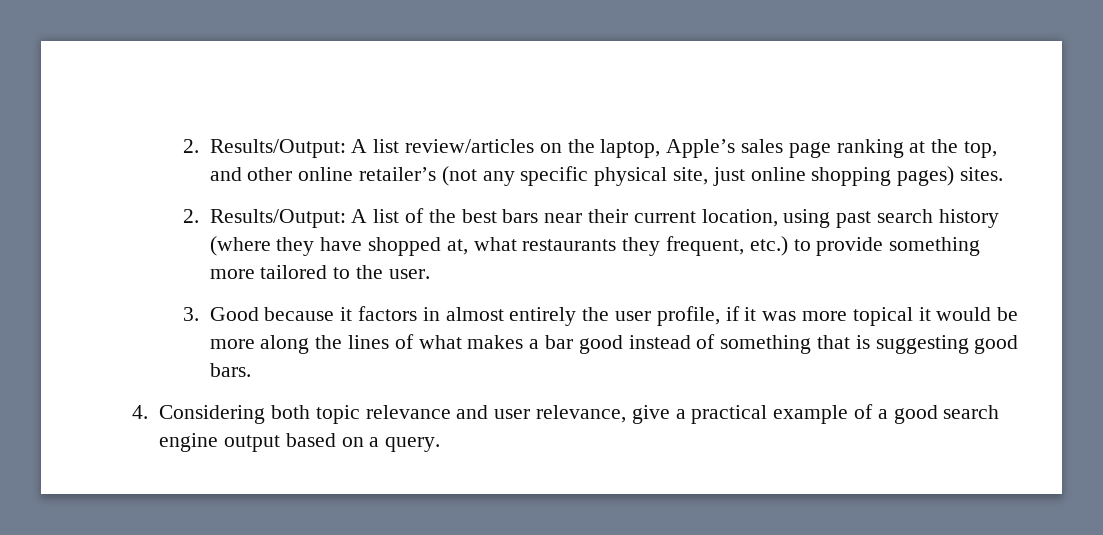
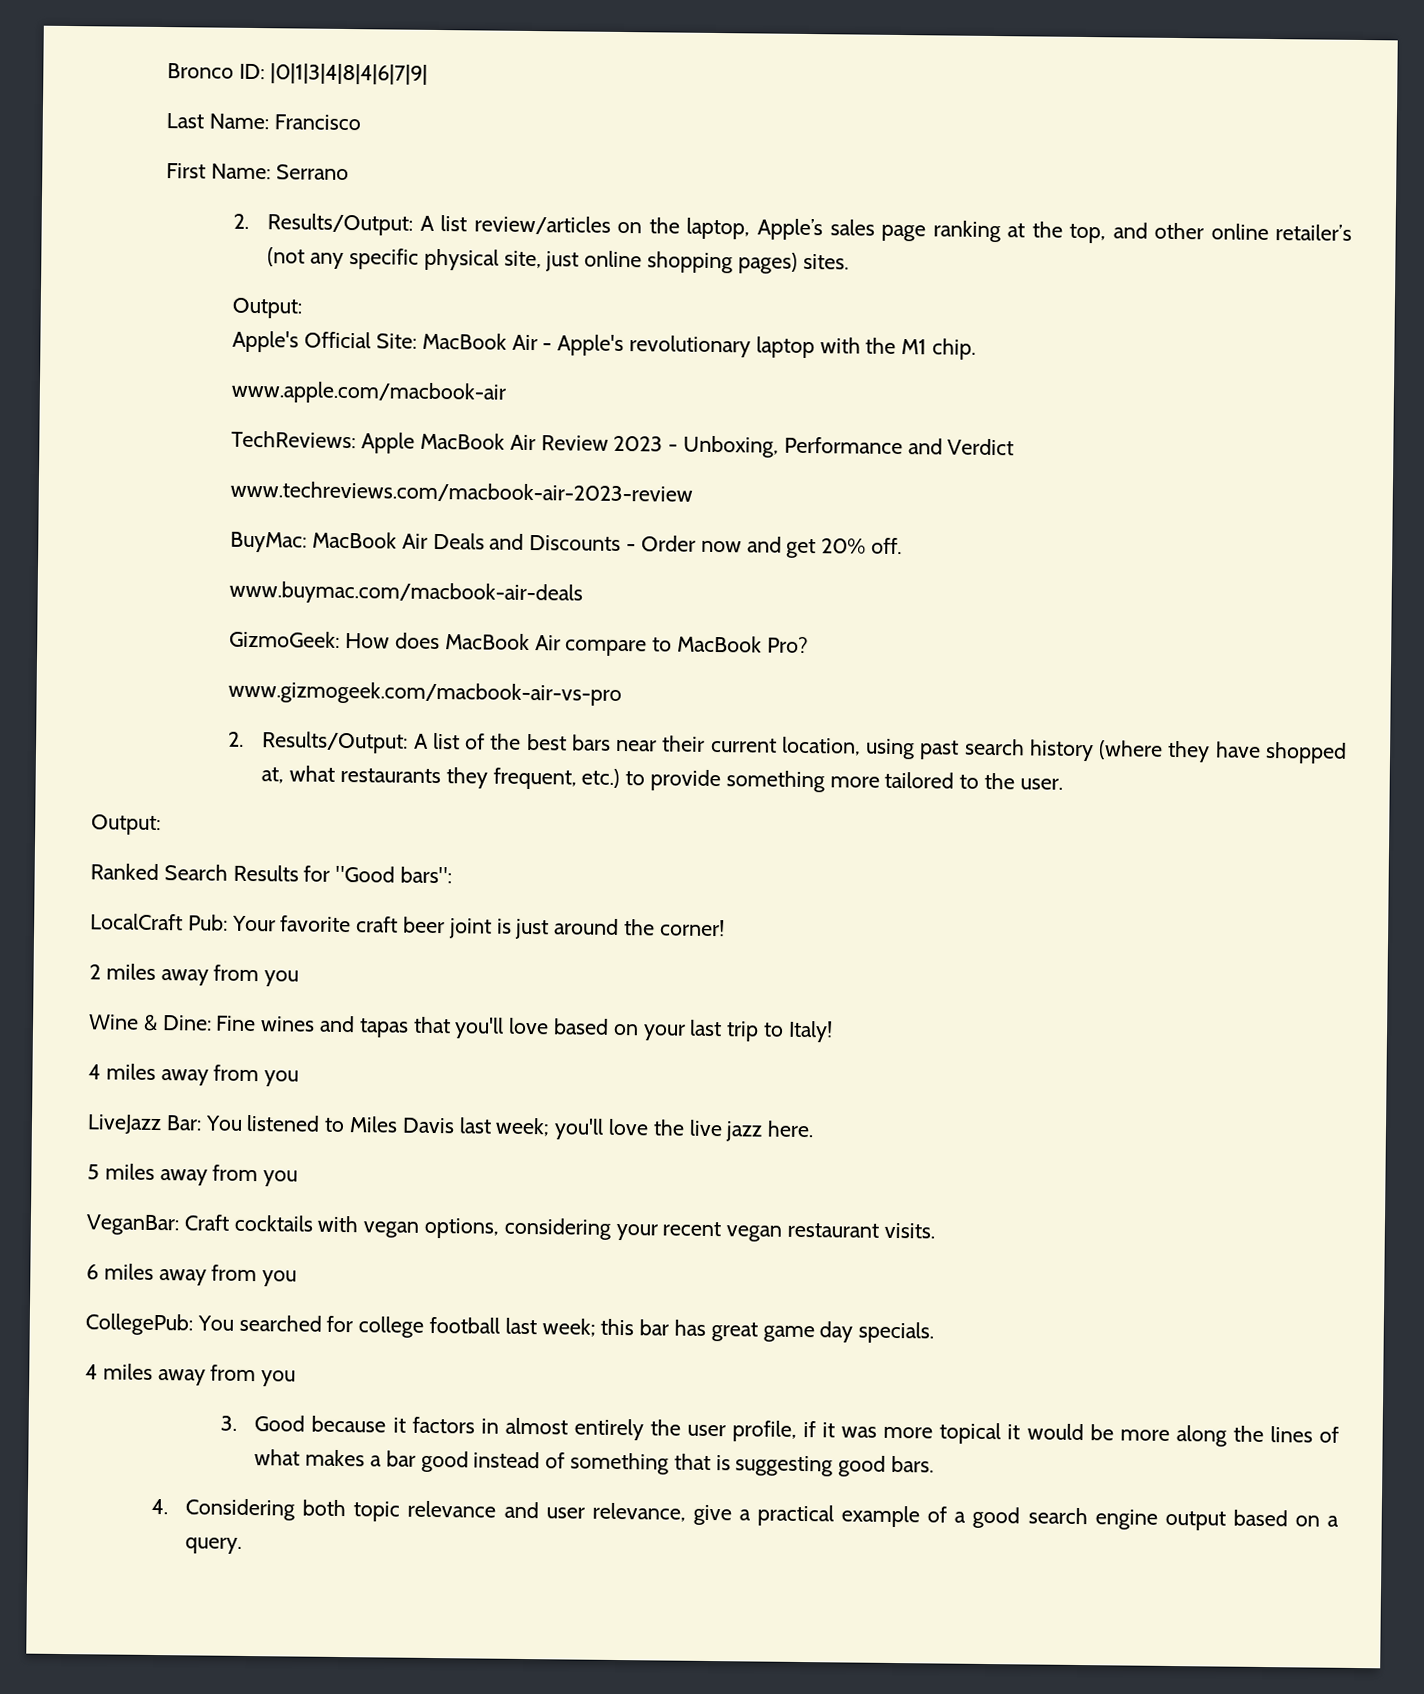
(182, 146) none -> [167,63,428,85] [166,113,361,131] [166,163,349,181] Bronco ID: |0|1|3|4|8|4|6|7|9| // Last Name: Francisco // First Name: Serrano //
(1004, 174) none -> [232,297,303,319] [232,330,976,360] [231,380,508,405] [231,430,1015,458] [230,480,694,504] [230,531,902,559] [229,580,584,606] [229,630,808,657] [228,680,623,707] // Output: // Apple's Official Site: MacBook Air - Apple's revolutionary laptop with the M1 chip. // www.apple.com/macbook-air // TechReviews: Apple MacBook Air Review 2023 - Unboxing, Performance and Verdict // www.techreviews.com/macbook-air-2023-review // BuyMac: MacBook Air Deals and Discounts - Order now and get 20% off. // www.buymac.com/macbook-air-deals // GizmoGeek: How does MacBook Air compare to MacBook Pro? // www.gizmogeek.com/macbook-air-vs-pro
(430, 274) none -> [91,814,161,836] [90,863,453,884] [90,913,725,940] [89,963,300,987] [88,1014,833,1043] [88,1063,300,1087] [87,1114,815,1142] [87,1163,299,1187] [86,1214,935,1242] [86,1263,298,1287] [85,1313,935,1344] [85,1363,297,1387] // Output: // Ranked Search Results for "Good bars": // LocalCraft Pub: Your favorite craft beer joint is just around the corner! // 2 miles away from you // Wine & Dine: Fine wines and tapas that you'll love based on your last trip to Italy! // 4 miles away from you // LiveJazz Bar: You listened to Miles Davis last week; you'll love the live jazz here. // 5 miles away from you // VeganBar: Craft cocktails with vegan options, considering your recent vegan restaurant visits. // 6 miles away from you // CollegePub: You searched for college football last week; this bar has great game day specials. // 4 miles away from you

